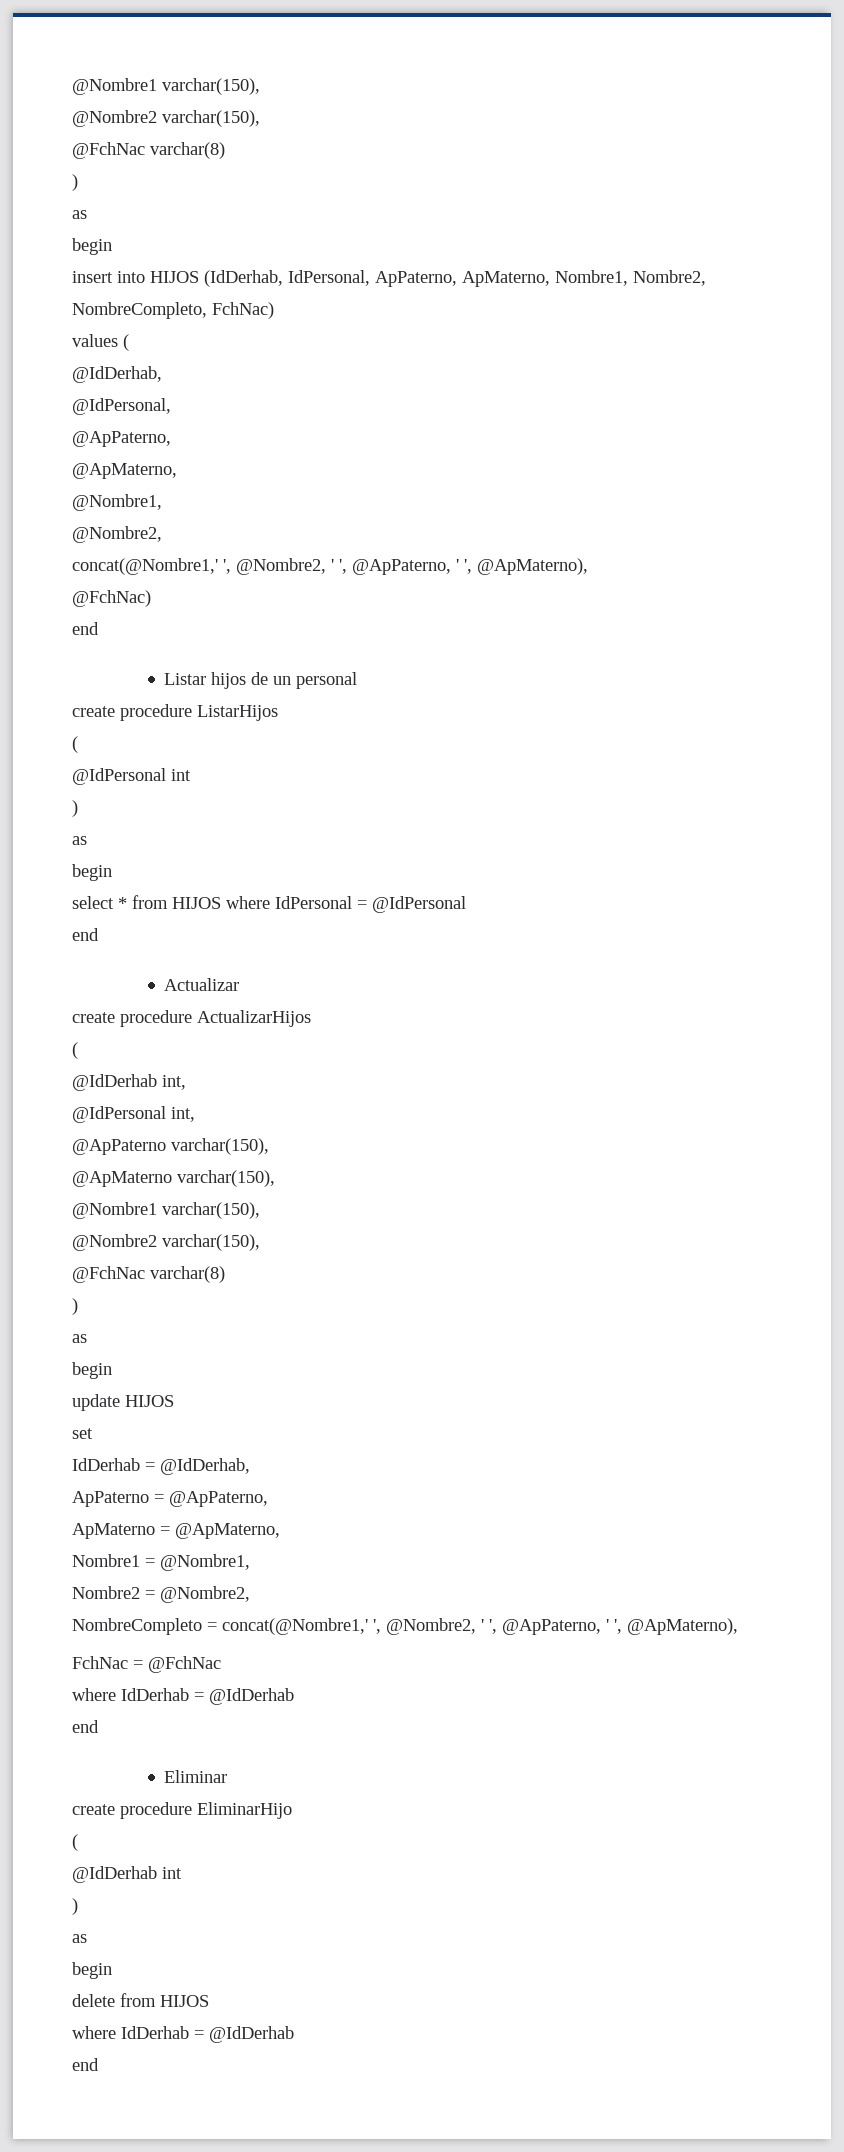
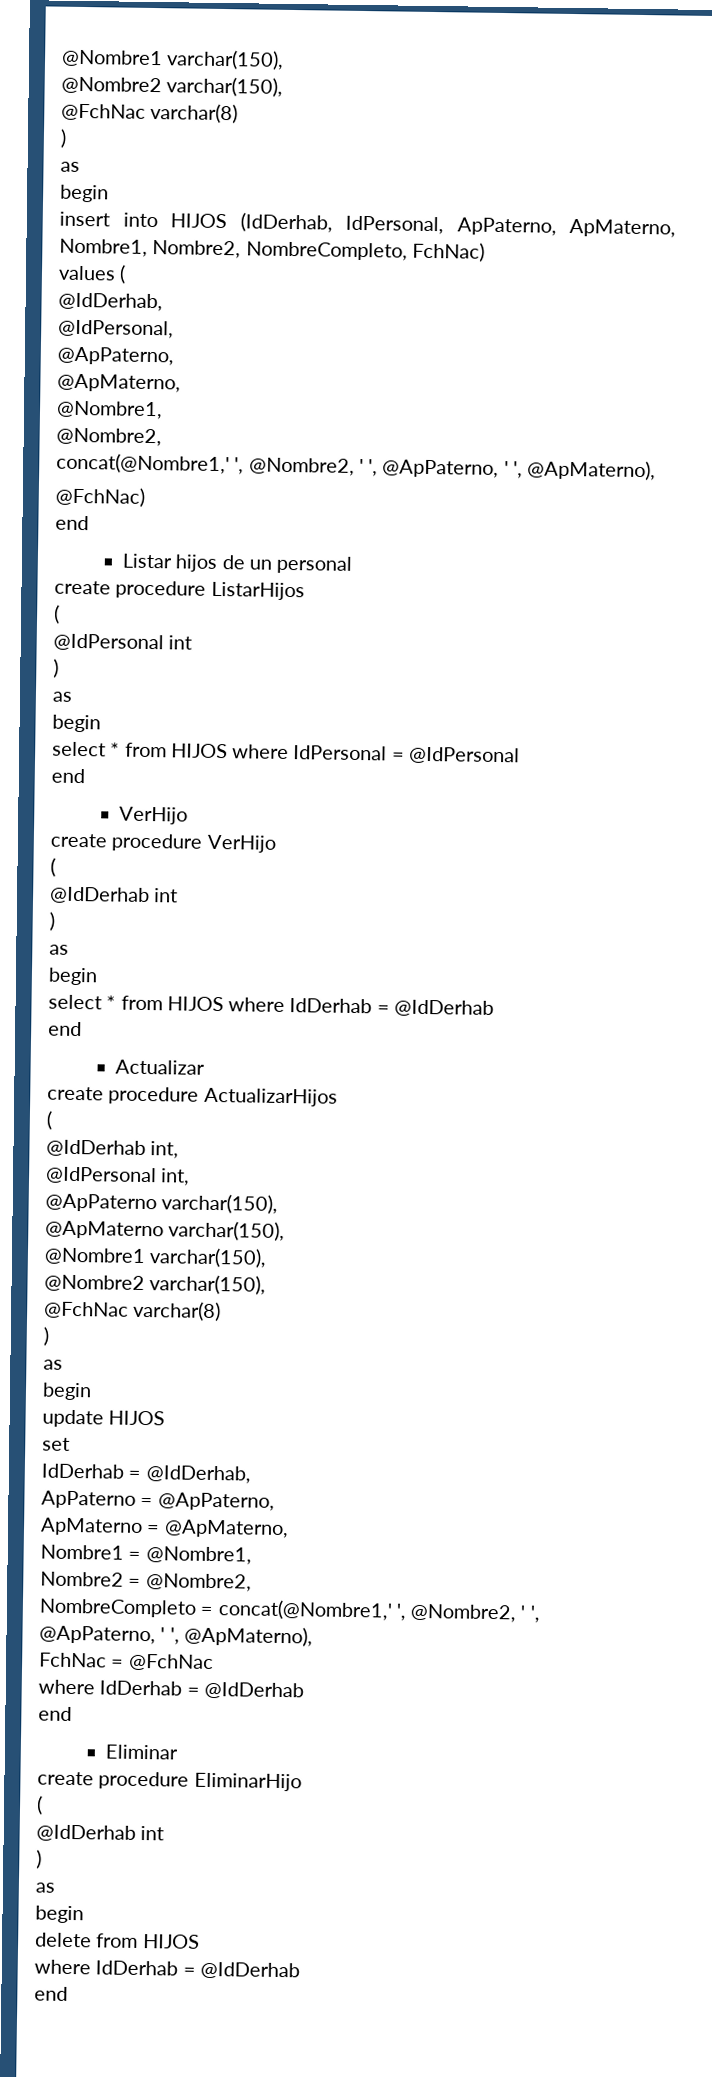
(99, 934) none -> [119,806,189,825] [50,833,276,853] [50,857,56,877] [49,886,179,905] [49,911,55,931] [49,944,69,955] [48,967,98,986] [48,994,494,1017] [48,1021,82,1037] // VerHijo // create procedure VerHijo // ( // @IdDerhab int // ) // as // begin // select * from HIJOS where IdDerhab = @IdDerhab // end

